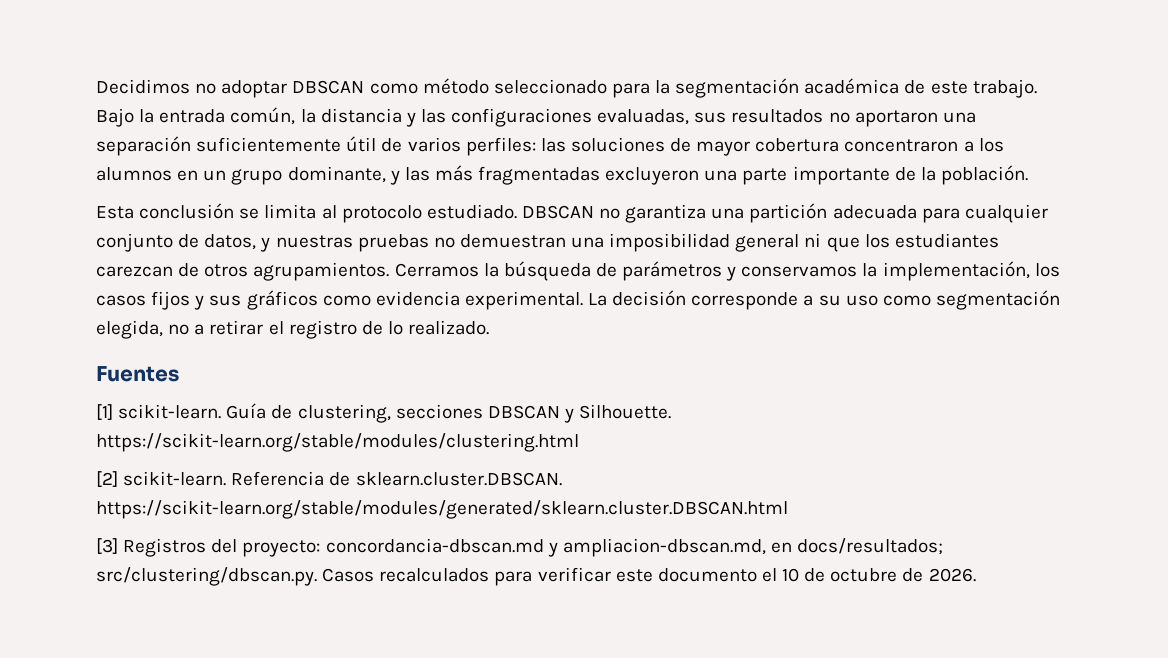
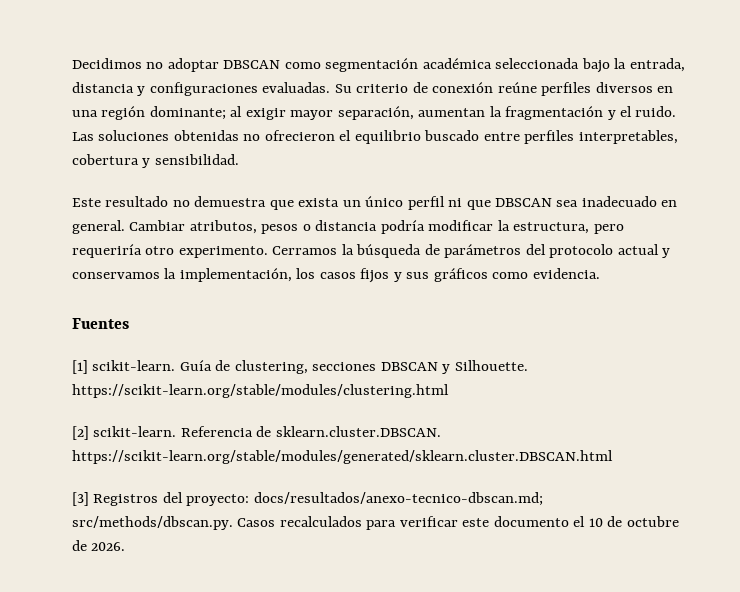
[422,78,1037,98] [96,107,976,127] [96,136,1004,156] [96,165,1028,185] [96,203,1048,223] [96,233,999,252] [96,262,390,281] método seleccionado para la segmentación académica de este trabajo. Bajo la entrada común, la distancia y las configuraciones evaluadas, sus resultados no aportaron una separación suficientemente útil de varios perfiles: las soluciones de mayor cobertura concentraron a los alumnos en un grupo dominante, y las más fragmentadas excluyeron una parte importante de la población. // Esta conclusión se limita al protocolo estudiado. DBSCAN no garantiza una partición adecuada para cualquier conjunto de datos, y nuestras pruebas no demuestran una imposibilidad general ni que los estudiantes carezcan de otros agrupamientos. -> [325,58,685,73] [72,82,674,96] [72,106,677,120] [72,130,678,144] [72,154,239,168] [72,196,678,210] [72,220,624,234] [72,244,268,258] segmentación académica seleccionada bajo la entrada, distancia y configuraciones evaluadas. Su criterio de conexión reúne perfiles diversos en una región dominante; al exigir mayor separación, aumentan la fragmentación y el ruido. Las soluciones obtenidas no ofrecieron el equilibrio buscado entre perfiles interpretables, cobertura y sensibilidad. // Este resultado no demuestra que exista un único perfil ni que DBSCAN sea inadecuado en general. Cambiar atributos, pesos o distancia podría modificar la estructura, pero requeriría otro experimento.
(723, 271) none -> [525,244,659,258] del protocolo actual
[375,290,1060,310] [96,320,490,339] evidencia experimental. La decisión corresponde a su uso como segmentación elegida, no a retirar el registro de lo realizado. -> [532,268,600,279] evidencia.
[325,538,944,557] [96,567,317,586] concordancia-dbscan.md y ampliacion-dbscan.md, en docs/resultados; src/clustering/dbscan.py. -> [253,492,543,506] [72,516,233,530] docs/resultados/anexo-tecnico-dbscan.md; src/methods/dbscan.py.

